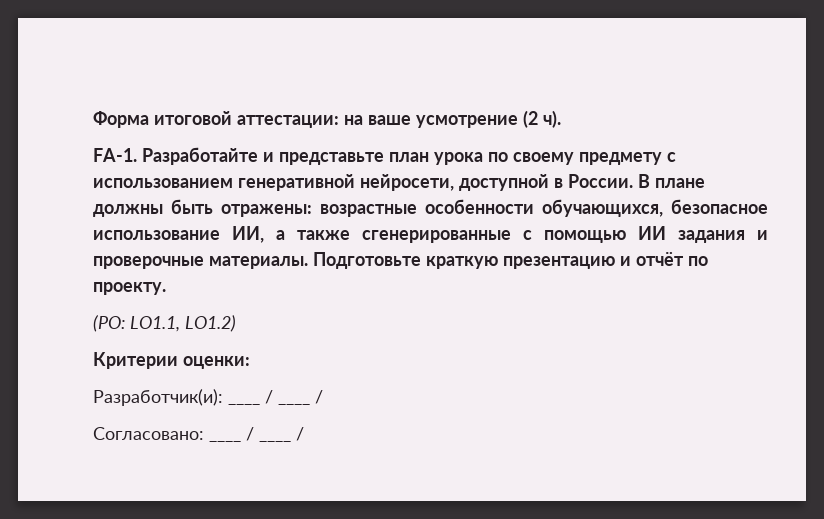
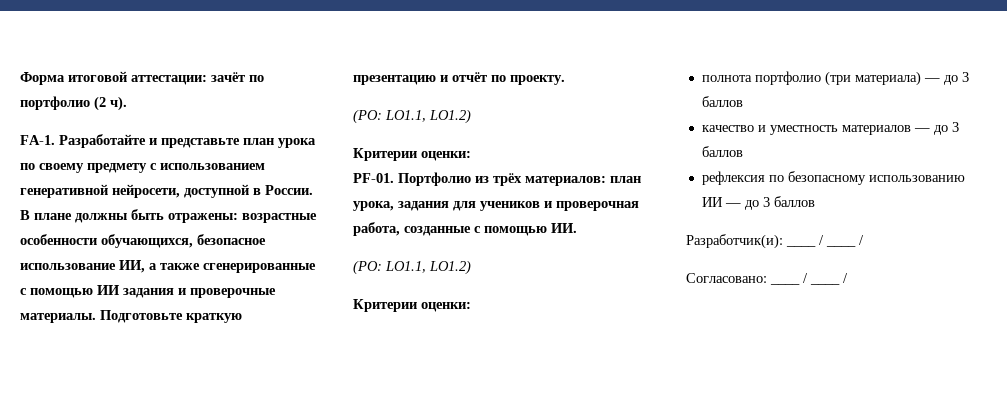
[344,115,518,128] на ваше усмотрение -> [211,72,264,82] [20,96,90,110] зачёт по портфолио
(250, 362) none -> [353,172,641,186] [353,201,639,211] [353,222,577,236] [353,260,471,275] [353,299,471,312] [701,71,969,86] [701,96,743,107] [701,122,959,135] [701,146,743,157] [701,171,965,185] [701,196,815,210] // PF-01. Портфолио из трёх материалов: план урока, задания для учеников и проверочная работа, созданные с помощью ИИ. // (РО: LO1.1, LO1.2) // Критерии оценки: // полнота портфолио (три материала) — до 3 баллов // качество и уместность материалов — до 3 баллов // рефлексия по безопасному использованию ИИ — до 3 баллов

